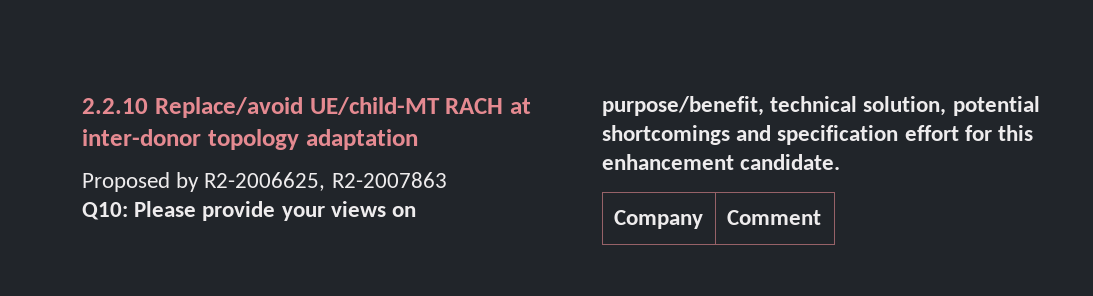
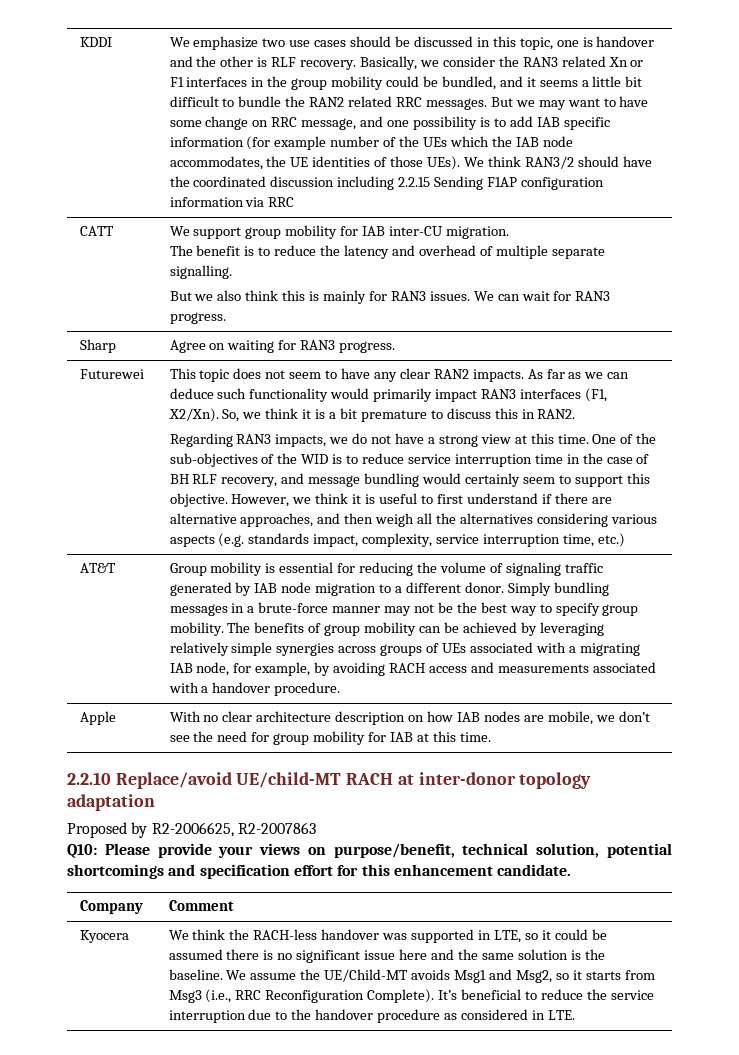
(82, 106) none -> [79,37,112,47] [169,36,655,50] [169,56,644,70] [169,76,643,90] [169,96,649,110] [169,116,610,130] [169,136,573,150] [169,156,652,170] [169,176,604,190] [169,197,295,207] [79,226,114,236] [169,225,509,239] [169,245,605,259] [169,265,232,279] [169,290,611,304] [169,312,226,324] [79,339,116,353] [169,340,396,353] [79,369,144,379] [169,368,630,382] [169,388,607,402] [168,408,576,422] [169,433,657,447] [169,453,650,467] [169,473,650,487] [169,493,612,507] [169,513,657,527] [169,533,625,547] [79,563,116,573] [169,562,603,576] [169,582,609,596] [169,602,639,616] [169,622,604,636] [169,642,640,656] [169,662,656,676] [168,682,341,696] [79,711,116,725] [169,711,650,725] [169,731,491,745] KDDI | We emphasize two use cases should be discussed in this topic, one is handover and the other is RLF recovery. Basically, we consider the RAN3 related Xn or F1 interfaces in the group mobility could be bundled, and it seems a little bit difficult to bundle the RAN2 related RRC messages. But we may want to have some change on RRC message, and one possibility is to add IAB specific information (for example number of the UEs which the IAB node accommodates, the UE identities of those UEs). We think RAN3/2 should have the coordinated discussion including 2.2.15 Sending F1AP configuration information via RRC // CATT | We support group mobility for IAB inter-CU migration. // The benefit is to reduce the latency and overhead of multiple separate signalling. // But we also think this is mainly for RAN3 issues. We can wait for RAN3 progress. // Sharp | Agree on waiting for RAN3 progress. // Futurewei | This topic does not seem to have any clear RAN2 impacts. As far as we can deduce such functionality would primarily impact RAN3 interfaces (F1, X2/Xn). So, we think it is a bit premature to discuss this in RAN2. // Regarding RAN3 impacts, we do not have a strong view at this time. One of the sub-objectives of the WID is to reduce service interruption time in the case of BH RLF recovery, and message bundling would certainly seem to support this objective. However, we think it is useful to first understand if there are alternative approaches, and then weigh all the alternatives considering various aspects (e.g. standards impact, complexity, service interruption time, etc.) // AT&T | Group mobility is essential for reducing the volume of signaling traffic generated by IAB node migration to a different donor. Simply bundling messages in a brute-force manner may not be the best way to specify group mobility. The benefits of group mobility can be achieved by leveraging relatively simple synergies across groups of UEs associated with a migrating IAB node, for example, by avoiding RACH access and measurements associated with a handover procedure. // Apple | With no clear architecture description on how IAB nodes are mobile, we don’t see the need for group mobility for IAB at this time. //
(821, 217) none -> [79,930,129,943] [168,929,607,943] [168,949,605,963] [168,969,655,983] [168,989,654,1003] [168,1009,575,1023] // Kyocera | We think the RACH-less handover was supported in LTE, so it could be assumed there is no significant issue here and the same solution is the baseline. We assume the UE/Child-MT avoids Msg1 and Msg2, so it starts from Msg3 (i.e., RRC Reconfiguration Complete). It’s beneficial to reduce the service interruption due to the handover procedure as considered in LTE.

